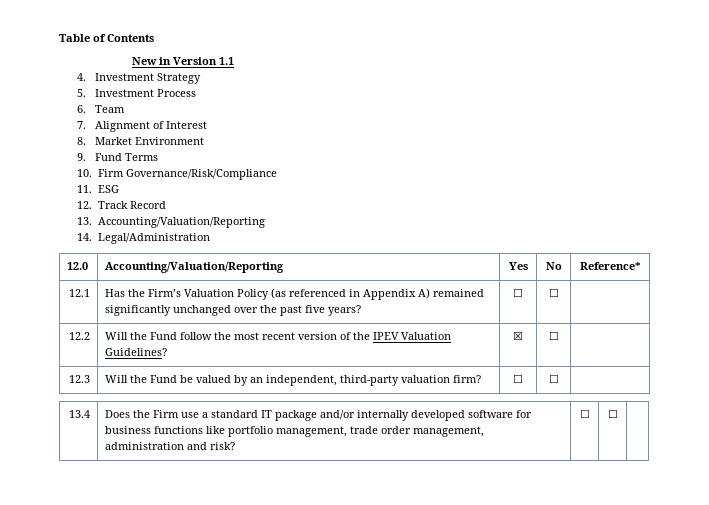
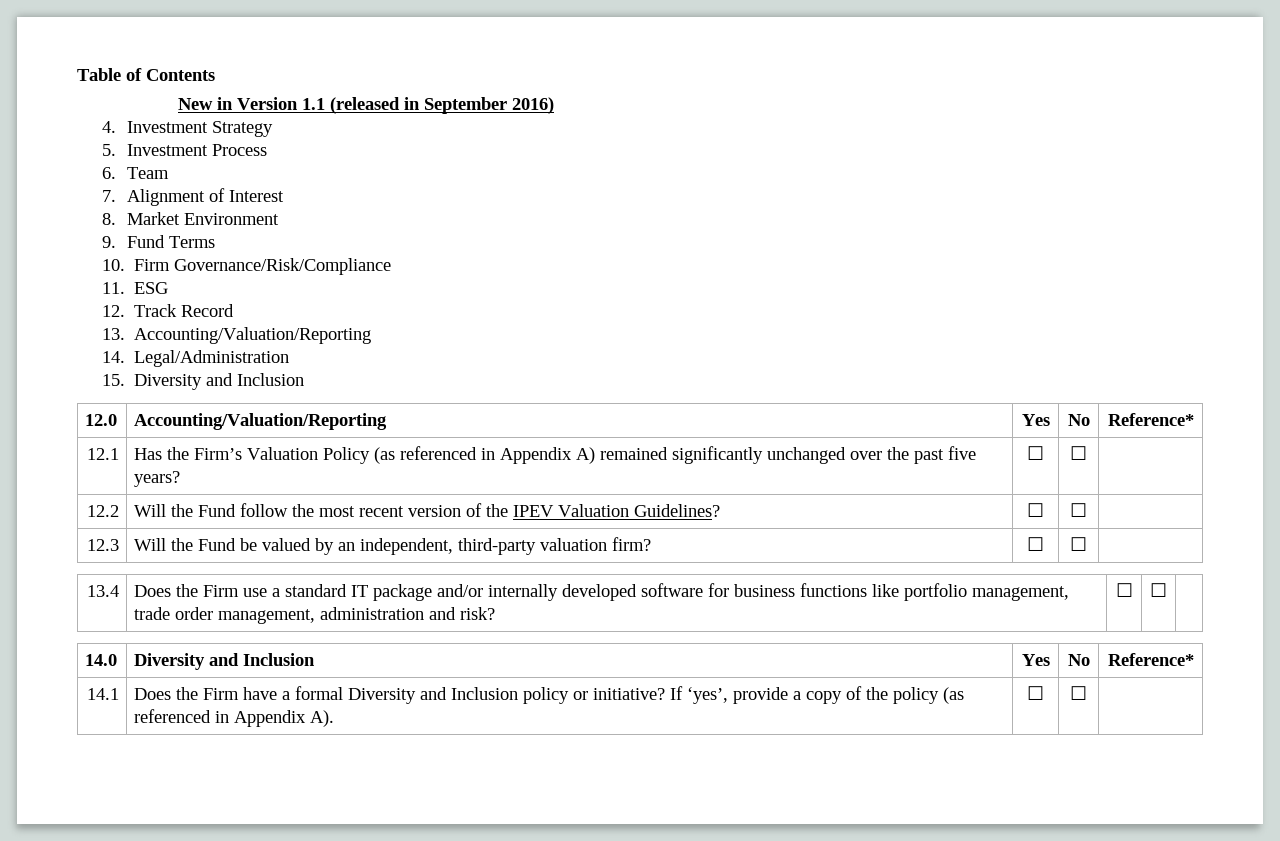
(234, 61) none -> [329,97,554,114] (released in September 2016)
(210, 238) none -> [102,373,305,390] // 15. Diversity and Inclusion
[513,331,523,340] ☒ -> [1027,503,1044,517] ☐
(618, 413) none -> [85,654,118,666] [134,653,316,670] [1021,654,1050,666] [1067,654,1090,666] [1107,653,1194,666] [86,688,119,700] [134,686,965,704] [134,709,335,727] [1027,686,1044,700] [1070,686,1087,700] // 14.0 | Diversity and Inclusion | Yes | No | Reference* // 14.1 | Does the Firm have a formal Diversity and Inclusion policy or initiative? If ‘yes’, provide a copy of the policy (as referenced in Appendix A). | ☐ | ☐ |

